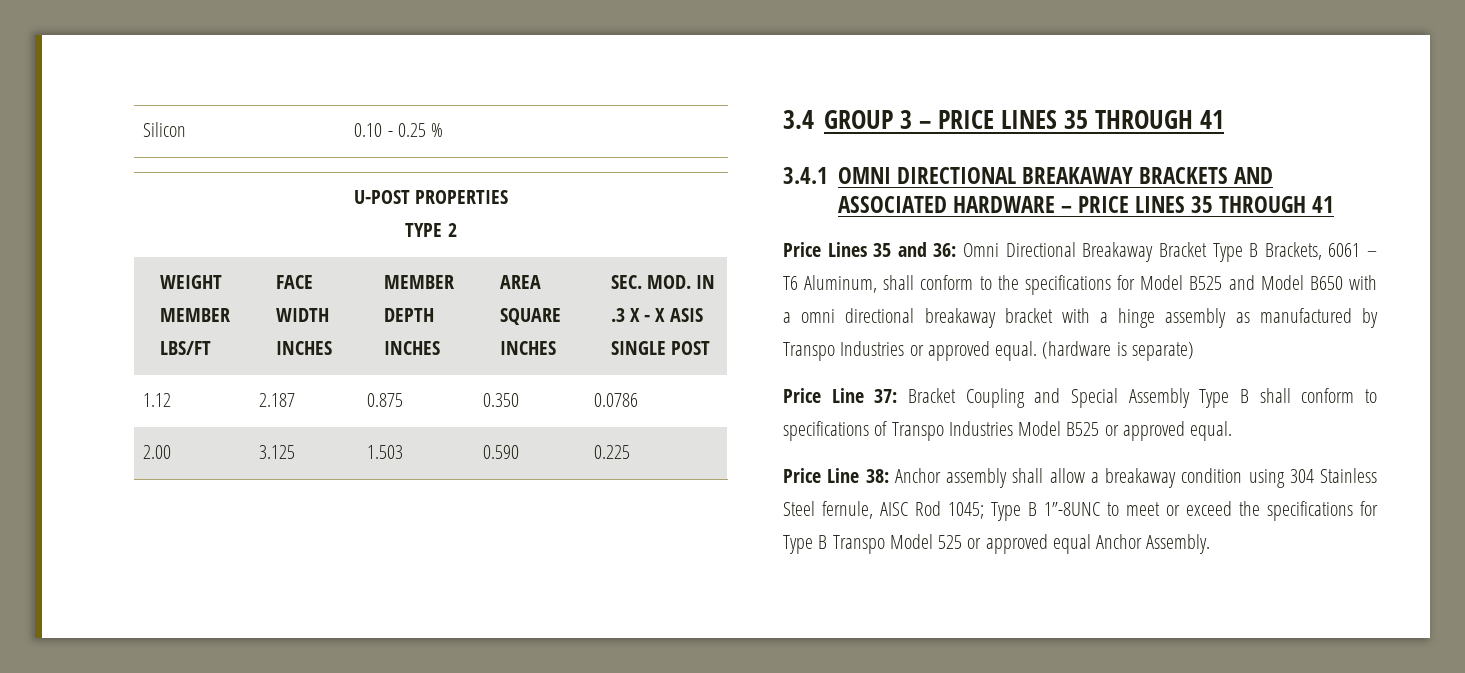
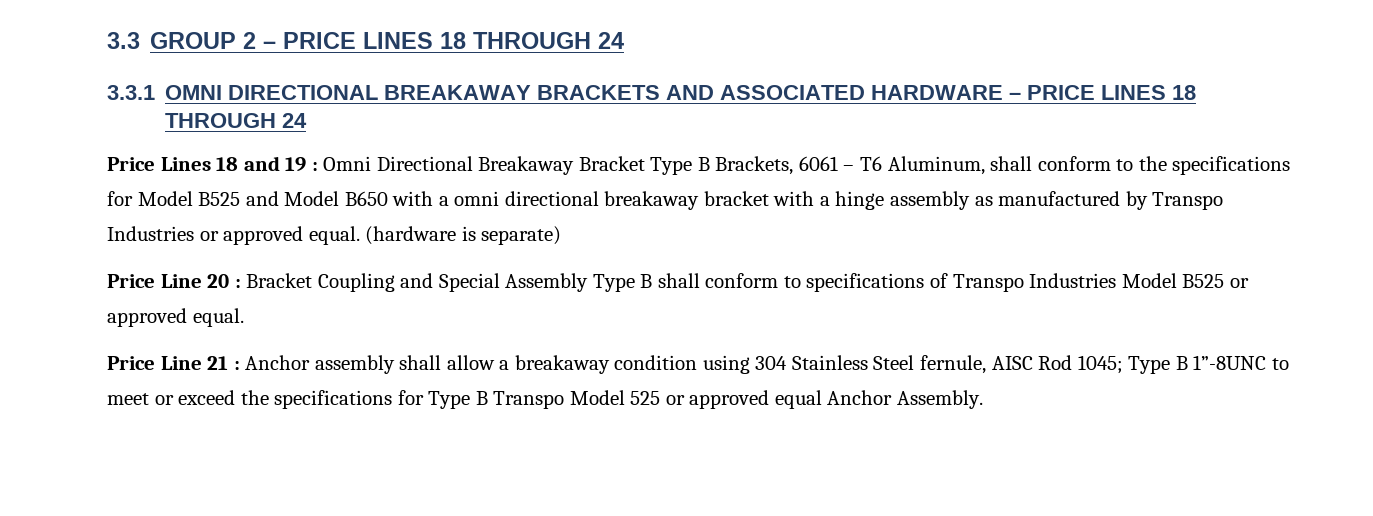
[143,122,187,137] [354,123,444,137] [353,190,509,204] [405,223,457,237] [159,275,222,289] [159,308,230,322] [159,341,211,355] [275,275,313,289] [275,308,329,322] [275,341,332,355] [383,275,454,289] [383,308,434,322] [383,341,440,355] [499,275,541,289] [499,308,561,325] [499,341,556,355] [610,275,716,289] [610,308,703,322] [610,341,710,355] [143,393,172,407] [259,393,296,407] [367,393,404,407] [483,393,520,407] [594,393,639,407] [143,445,172,459] [259,445,296,459] [367,445,404,459] [483,445,520,459] [594,445,631,459] [783,110,1224,129] [783,167,828,184] Silicon | 0.10 - 0.25 % // U-POST PROPERTIES // TYPE 2 // WEIGHT MEMBER LBS/FT | FACE WIDTH INCHES | MEMBER DEPTH INCHES | AREA SQUARE INCHES | SEC. MOD. IN .3 X - X ASIS SINGLE POST // 1.12 | 2.187 | 0.875 | 0.350 | 0.0786 // 2.00 | 3.125 | 1.503 | 0.590 | 0.225 // 3.4 GROUP 3 – PRICE LINES 35 THROUGH 41 // 3.4.1 -> [107,32,625,49] [107,85,155,100] 3.3 GROUP 2 – PRICE LINES 18 THROUGH 24 // 3.3.1
[1191,196,1335,213] 35 THROUGH 41 -> [1172,85,1197,100] [165,113,308,128] 18 THROUGH 24
[873,242,957,257] 35 and 36: -> [216,156,318,172] 18 and 19 :
[874,389,898,403] 37: -> [207,274,241,288] 20 :
[865,469,889,483] 38: -> [207,356,240,370] 21 :

